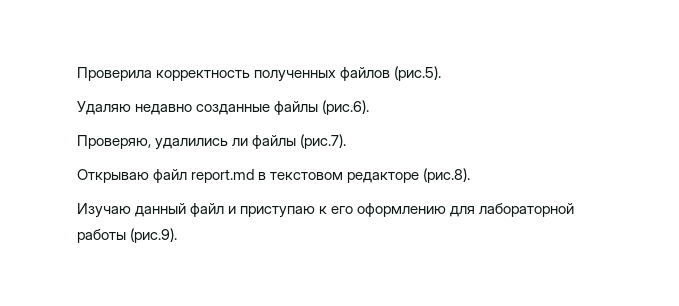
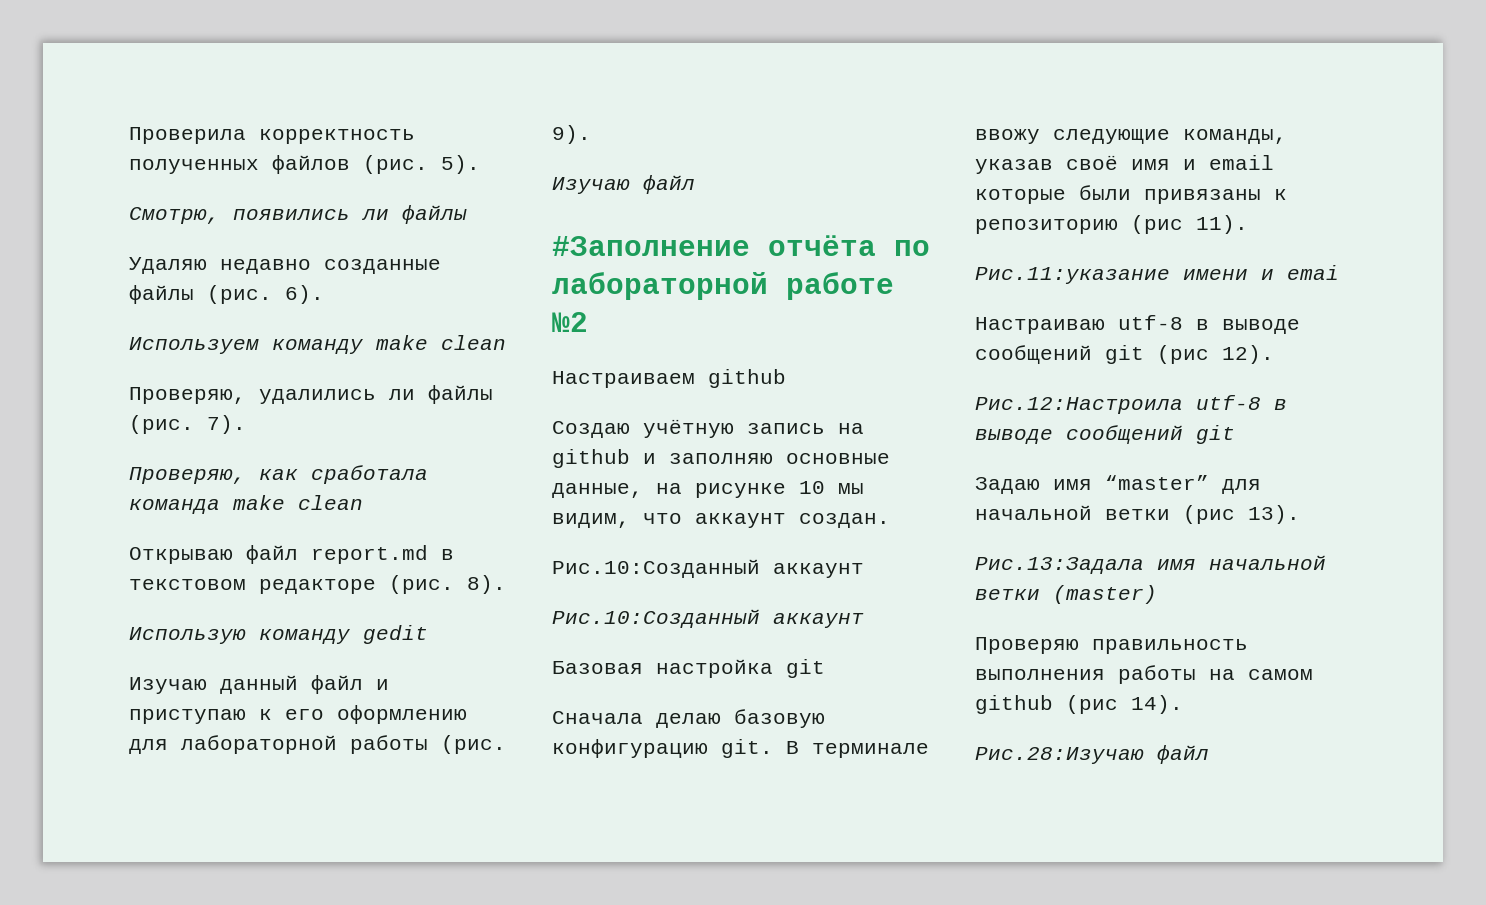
[394,66,442,81] [77,100,370,115] [77,134,347,150] (рис.5). // Удаляю недавно созданные файлы (рис.6). // Проверяю, удалились ли файлы (рис.7). -> [363,155,480,174] [129,205,467,224] [129,257,441,274] [129,285,324,304] [129,335,506,354] [129,385,493,404] [129,415,246,434] [129,465,428,484] [129,495,363,514] (рис. 5). // Смотрю, появились ли файлы // Удаляю недавно созданные файлы (рис. 6). // Используем команду make clean // Проверяю, удалились ли файлы (рис. 7). // Проверяю, как сработала команда make clean
[423,168,471,183] (рис.8). -> [389,575,506,594] [129,625,428,644] (рис. 8). // Использую команду gedit
[130,228,178,243] (рис.9). -> [441,735,506,754] [552,125,591,144] [552,175,695,194] [552,235,930,256] [552,272,894,300] [552,312,588,332] [552,369,786,388] [552,419,864,438] [552,449,890,468] [552,481,864,498] [552,513,890,528] [552,559,864,578] [552,609,864,628] [552,659,825,678] [552,709,825,728] [552,739,929,758] [975,129,1287,144] [975,155,1274,174] [975,185,1287,204] [975,215,1248,234] [975,265,1339,284] [975,315,1300,334] [975,345,1274,364] [975,395,1287,414] [975,425,1235,444] [975,475,1261,494] [975,505,1300,524] [975,555,1326,574] [975,585,1157,604] [975,637,1248,654] [975,665,1313,684] [975,695,1183,714] [975,745,1209,764] (рис. 9). // Изучаю файл // #Заполнение отчёта по лабораторной работе №2 // Настраиваем github // Создаю учётную запись на github и заполняю основные данные, на рисунке 10 мы видим, что аккаунт создан. // Рис.10:Созданный аккаунт // Рис.10:Созданный аккаунт // Базовая настройка git // Сначала делаю базовую конфигурацию git. В терминале ввожу следующие команды, указав своё имя и email которые были привязаны к репозиторию (рис 11). // Рис.11:указание имени и emai // Настраиваю utf-8 в выводе сообщений git (рис 12). // Рис.12:Настроила utf-8 в выводе сообщений git // Задаю имя “master” для начальной ветки (рис 13). // Рис.13:Задала имя начальной ветки (master) // Проверяю правильность выполнения работы на самом github (рис 14). // Рис.28:Изучаю файл

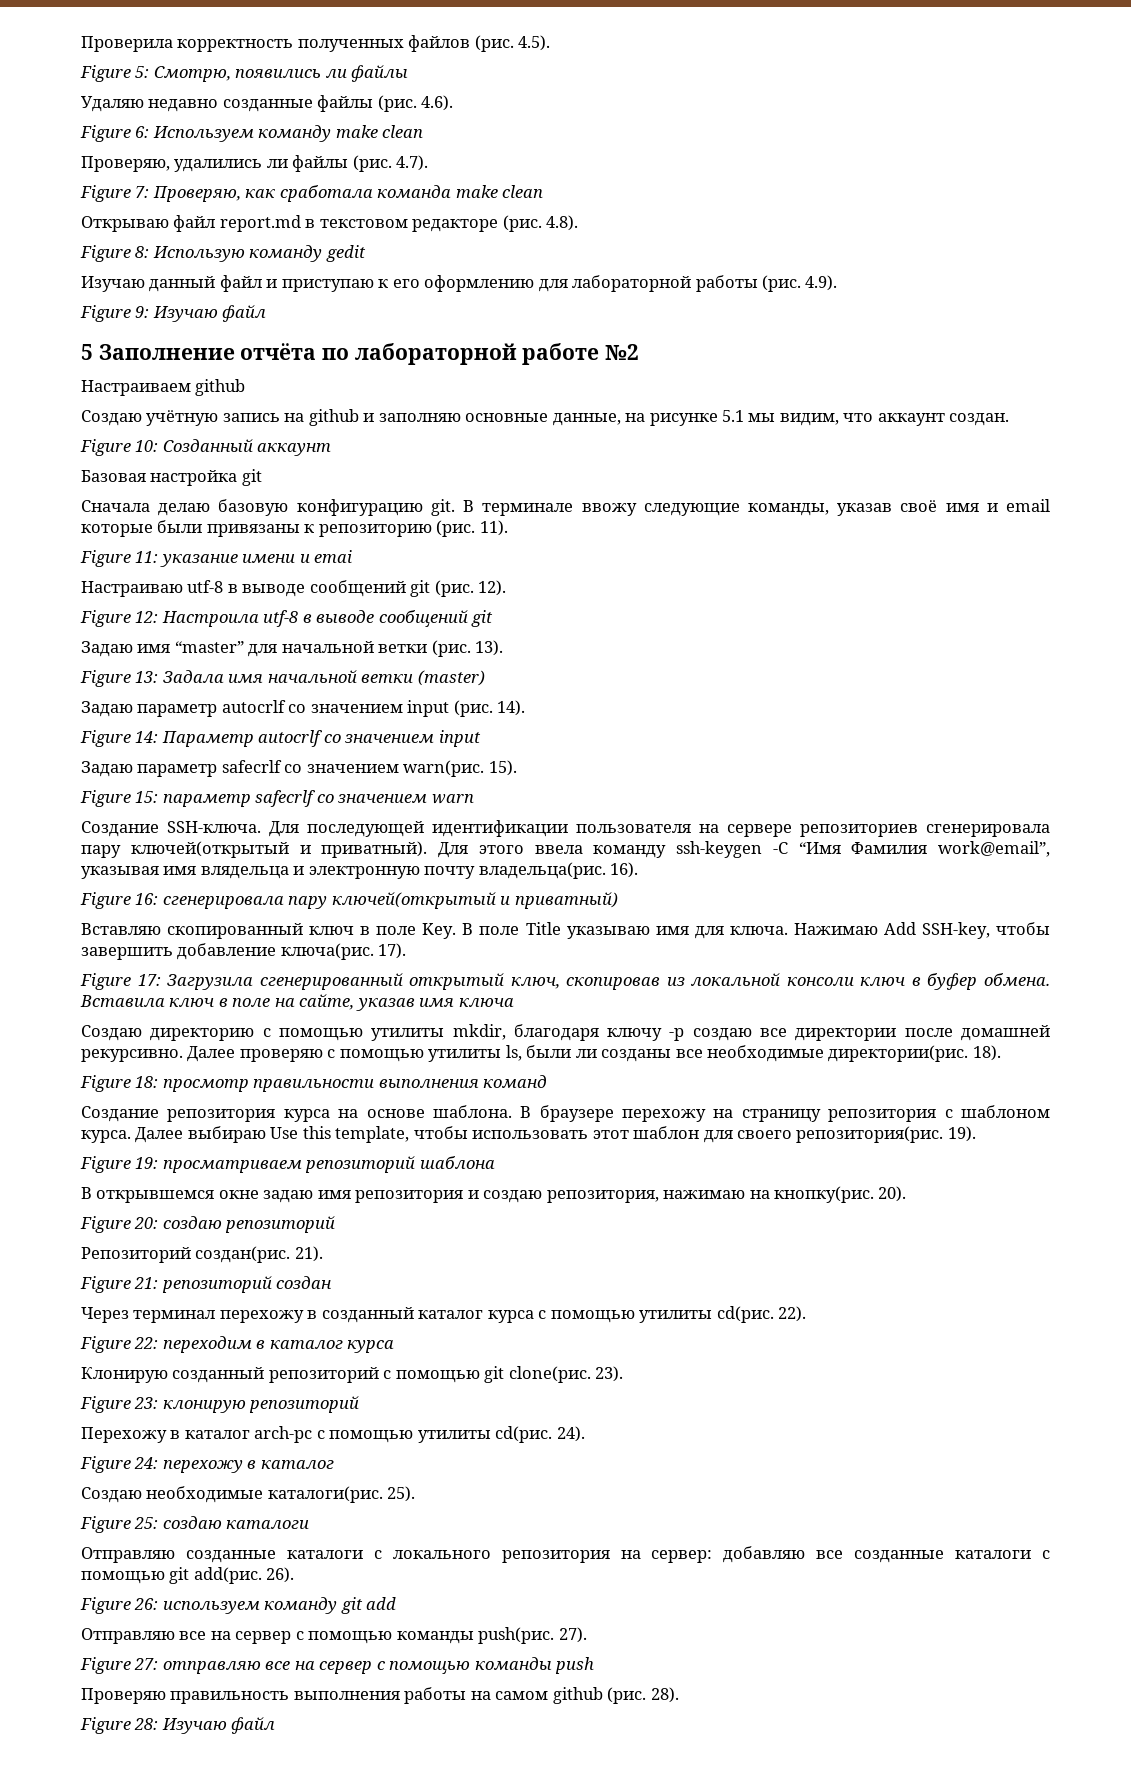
[441,155,480,174] 5). // -> [518,35,551,51] [80,65,150,82] 4.5). // Figure 5:
[285,285,324,304] 6). // -> [421,95,454,111] [80,125,150,142] 4.6). // Figure 6:
[207,415,246,434] 7). // -> [396,155,429,171] [80,185,150,202] 4.7). // Figure 7:
[467,575,506,594] 8). // -> [546,215,579,231] [80,245,150,262] 4.8). // Figure 8:
[552,125,591,144] 9). // -> [805,275,838,291] [80,305,150,322] 4.9). // Figure 9:
[552,236,750,256] #Заполнение -> [81,344,235,360] 5 Заполнение
[799,481,825,494] 10 -> [722,410,745,422] 5.1
[552,559,864,578] [552,609,760,628] Рис.10:Созданный аккаунт // Рис.10:Созданный -> [80,439,253,456] Figure 10: Созданный
[1131,215,1183,234] (рис -> [436,520,476,537] (рис.
[975,267,1170,284] Рис.11:указание -> [80,550,238,567] Figure 11: указание
[1157,345,1209,364] (рис -> [434,580,474,597] (рис.
[975,397,1183,414] Рис.12:Настроила -> [80,610,259,627] Figure 12: Настроила
[1183,505,1235,524] (рис -> [431,640,471,657] (рис.
[975,557,1144,574] Рис.13:Задала -> [80,670,224,687] Figure 13: Задала
(1157, 594) none -> [81,700,526,717] [80,730,481,747] [81,760,517,777] [80,790,474,807] [81,820,1050,837] [81,841,1050,858] [81,862,639,879] [80,892,618,909] [81,922,1050,939] [81,943,407,960] [80,973,1050,990] [80,994,514,1011] [81,1024,1050,1041] [81,1045,1001,1062] [80,1075,548,1092] [81,1105,1050,1122] [81,1126,976,1143] [80,1156,495,1173] [81,1186,907,1203] [80,1216,336,1233] [81,1246,323,1263] [80,1276,333,1293] [81,1306,807,1323] [80,1336,395,1353] [81,1366,624,1383] [80,1396,360,1413] [81,1426,585,1443] [80,1456,334,1473] [81,1486,416,1503] [80,1516,310,1533] [81,1546,1050,1563] [81,1567,295,1584] [80,1597,397,1614] [81,1627,587,1644] [80,1657,595,1674] // Задаю параметр autocrlf со значением input (рис. 14). // Figure 14: Параметр autocrlf со значением input // Задаю параметр safecrlf со значением warn(рис. 15). // Figure 15: параметр safecrlf со значением warn // Создание SSH-ключа. Для последующей идентификации пользователя на сервере репозиториев сгенерировала пару ключей(открытый и приватный). Для этого ввела команду ssh-keygen -C “Имя Фамилия work@email”, указывая имя влядельца и электронную почту владельца(рис. 16). // Figure 16: сгенерировала пару ключей(открытый и приватный) // Вставляю скопированный ключ в поле Key. В поле Title указываю имя для ключа. Нажимаю Add SSH-key, чтобы завершить добавление ключа(рис. 17). // Figure 17: Загрузила сгенерированный открытый ключ, скопировав из локальной консоли ключ в буфер обмена. Вставила ключ в поле на сайте, указав имя ключа // Создаю директорию с помощью утилиты mkdir, благодаря ключу -p создаю все директории после домашней рекурсивно. Далее проверяю с помощью утилиты ls, были ли созданы все необходимые директории(рис. 18). // Figure 18: просмотр правильности выполнения команд // Создание репозитория курса на основе шаблона. В браузере перехожу на страницу репозитория с шаблоном курса. Далее выбираю Use this template, чтобы использовать этот шаблон для своего репозитория(рис. 19). // Figure 19: просматриваем репозиторий шаблона // В открывшемся окне задаю имя репозитория и создаю репозитория, нажимаю на кнопку(рис. 20). // Figure 20: создаю репозиторий // Репозиторий создан(рис. 21). // Figure 21: репозиторий создан // Через терминал перехожу в созданный каталог курса с помощью утилиты сd(рис. 22). // Figure 22: переходим в каталог курса // Клонирую созданный репозиторий с помощью git clone(рис. 23). // Figure 23: клонирую репозиторий // Перехожу в каталог arch-pc с помощью утилиты сd(рис. 24). // Figure 24: перехожу в каталог // Создаю необходимые каталоги(рис. 25). // Figure 25: создаю каталоги // Отправляю созданные каталоги с локального репозитория на сервер: добавляю все созданные каталоги с помощью git add(рис. 26). // Figure 26: используем команду git add // Отправляю все на сервер с помощью команды push(рис. 27). // Figure 27: отправляю все на сервер с помощью команды push
[1066,695,1183,714] [975,747,1144,764] (рис 14). // Рис.28:Изучаю -> [607,1687,679,1704] [80,1717,227,1734] (рис. 28). // Figure 28: Изучаю

